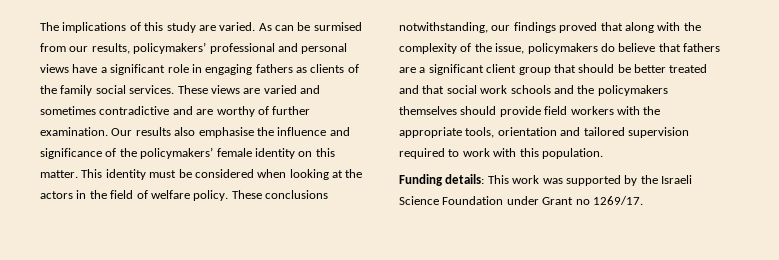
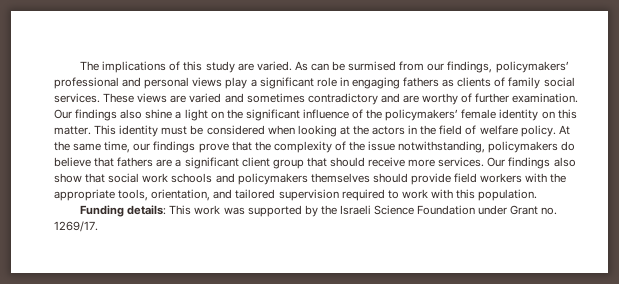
[91,43,130,54] results, -> [447,61,493,73] findings,
[72,64,98,73] have -> [225,77,248,89] play
[40,85,57,94] the -> (506, 82) none
[99,106,170,115] contradictive -> [307,93,378,105] contradictory
[135,127,350,138] [40,148,102,159] results also emphasise the influence and significance -> [75,109,349,121] findings also shine a light on the significant influence
[231,190,328,199] [399,22,681,33] These conclusions notwithstanding, our findings proved that along with -> [558,125,570,135] [54,141,252,153] At the same time, our findings prove that
[495,43,525,54] issue, -> [368,141,486,153] issue notwithstanding,
[617,64,708,73] [399,85,419,94] be better treated and -> [368,157,576,169] [54,173,82,183] receive more services. Our findings also show
[577,85,595,94] the -> (235, 178) none
[497,127,557,136] orientation -> [151,189,211,201] orientation,
[575,199,590,205] no -> [541,207,558,215] no.

